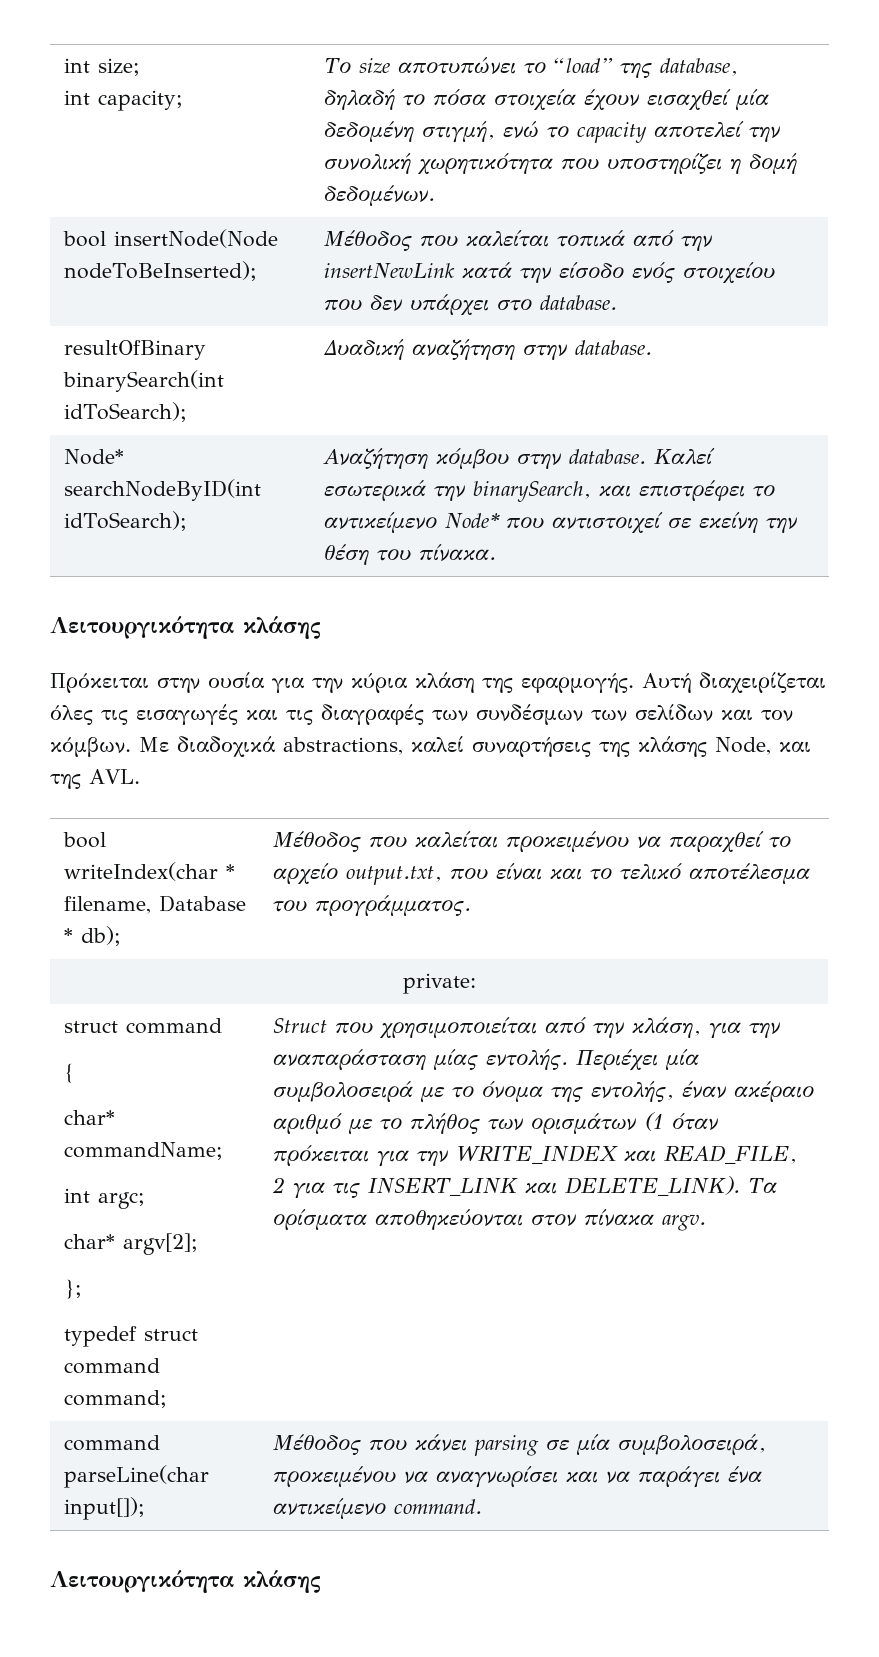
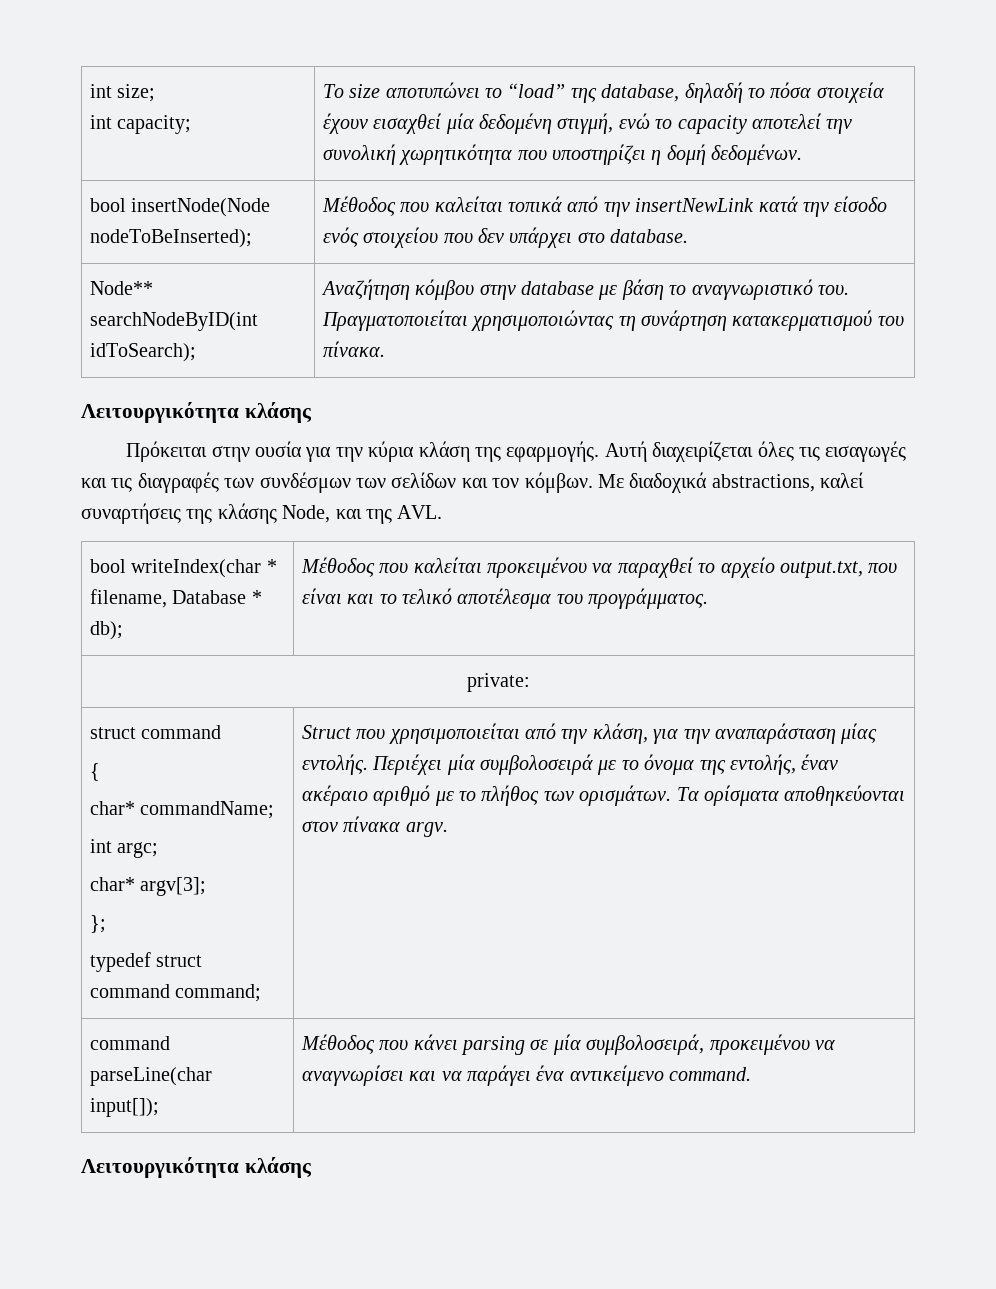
[63,340,206,360] [62,370,224,392] [63,402,187,422] [322,339,652,360] [63,449,124,465] resultOfBinary binarySearch(int idToSearch); | Δυαδική αναζήτηση στην database. // Node* -> [89,281,153,295] Node**
[568,448,715,465] [323,480,775,502] [323,512,797,533] [323,544,369,565] database. Καλεί εσωτερικά την binarySearch, και επιστρέφει το αντικείμενο Node* που αντιστοιχεί σε εκείνη την θέση -> [520,279,849,300] [321,310,873,331] database με βάση το αναγνωριστικό του. Πραγματοποιείται χρησιμοποιώντας τη συνάρτηση κατακερματισμού
[122,1233,198,1255] argv[2]; -> [140,877,207,896] argv[3];
[530,1112,718,1134] [272,1145,797,1167] [271,1176,740,1199] ορισμάτων (1 όταν πρόκειται για την WRITE_INDEX και READ_FILE, 2 για τις INSERT_LINK και DELETE_LINK). -> [579,785,672,806] ορισμάτων.

